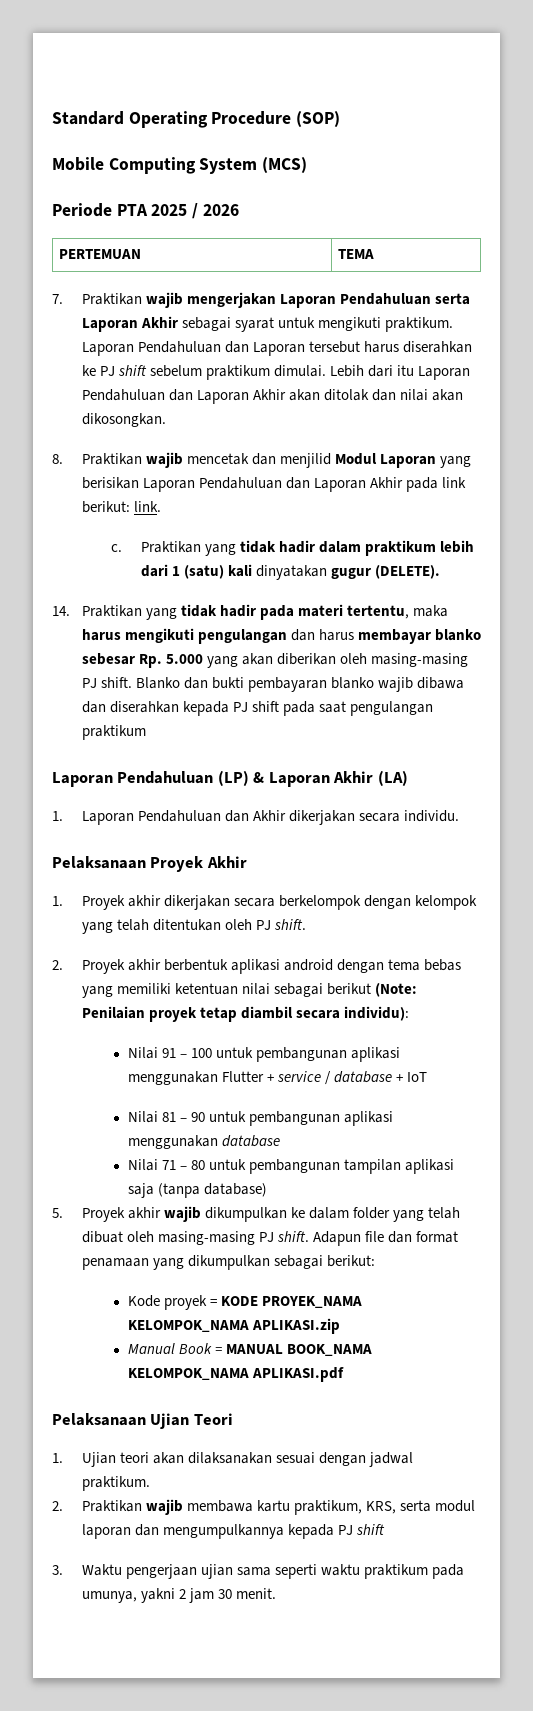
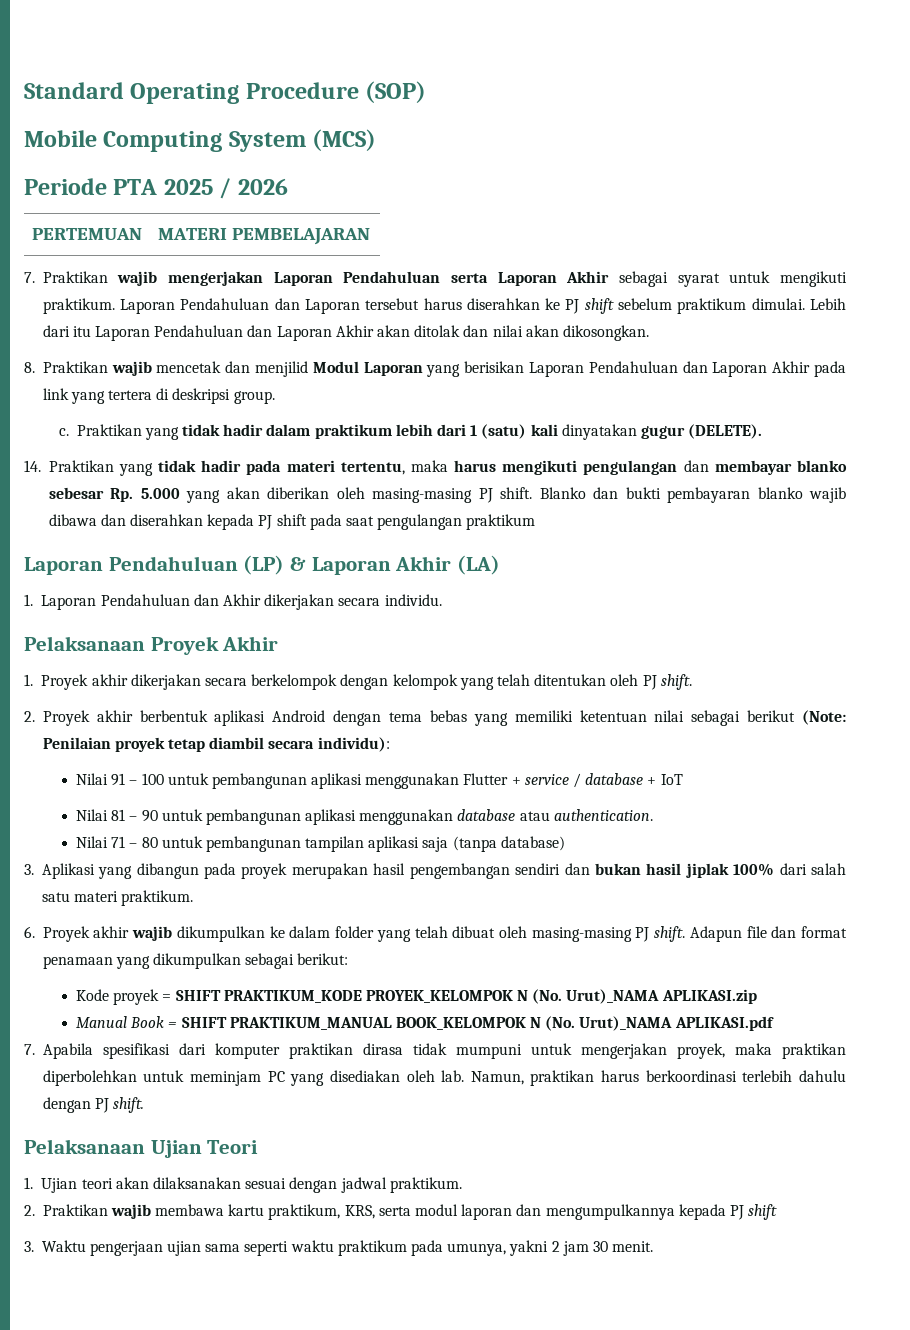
[338,249,375,259] TEMA -> [157,228,371,245] MATERI PEMBELAJARAN
[81,501,161,513] berikut: link. -> [70,388,275,404] yang tertera di deskripsi group.
[318,629,354,641] harus -> (709, 466) none
[283,959,333,971] android -> [272,710,326,722] Android
(280, 1141) none -> [519,809,653,821] atau authentication.
[52,1208,63,1218] 5. -> [24,863,846,879] [41,890,194,906] [24,926,35,938] 3. Aplikasi yang dibangun pada proyek merupakan hasil pengembangan sendiri dan bukan hasil jiplak 100% dari salah satu materi praktikum. // 6.
[220,1296,362,1308] [127,1318,340,1334] [127,1343,372,1356] [127,1367,344,1382] KODE PROYEK_NAMA KELOMPOK_NAMA APLIKASI.zip // Manual Book = MANUAL BOOK_NAMA KELOMPOK_NAMA APLIKASI.pdf -> [175,989,757,1004] [75,1016,774,1031] [24,1043,846,1059] [42,1070,846,1086] [42,1097,145,1113] SHIFT PRAKTIKUM_KODE PROYEK_KELOMPOK N (No. Urut)_NAMA APLIKASI.zip // Manual Book = SHIFT PRAKTIKUM_MANUAL BOOK_KELOMPOK N (No. Urut)_NAMA APLIKASI.pdf // 7. Apabila spesifikasi dari komputer praktikan dirasa tidak mumpuni untuk mengerjakan proyek, maka praktikan diperbolehkan untuk meminjam PC yang disediakan oleh lab. Namun, praktikan harus berkoordinasi terlebih dahulu dengan PJ shift.

